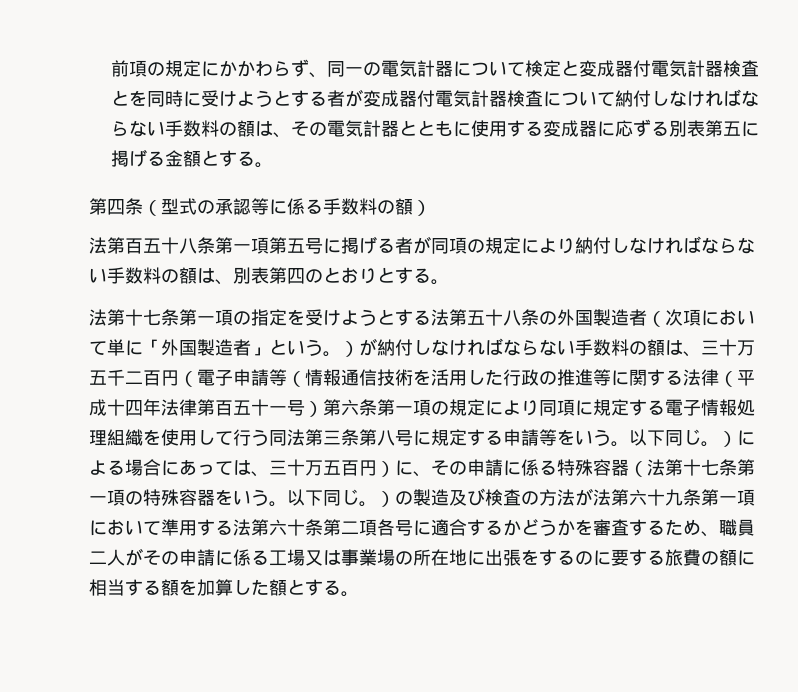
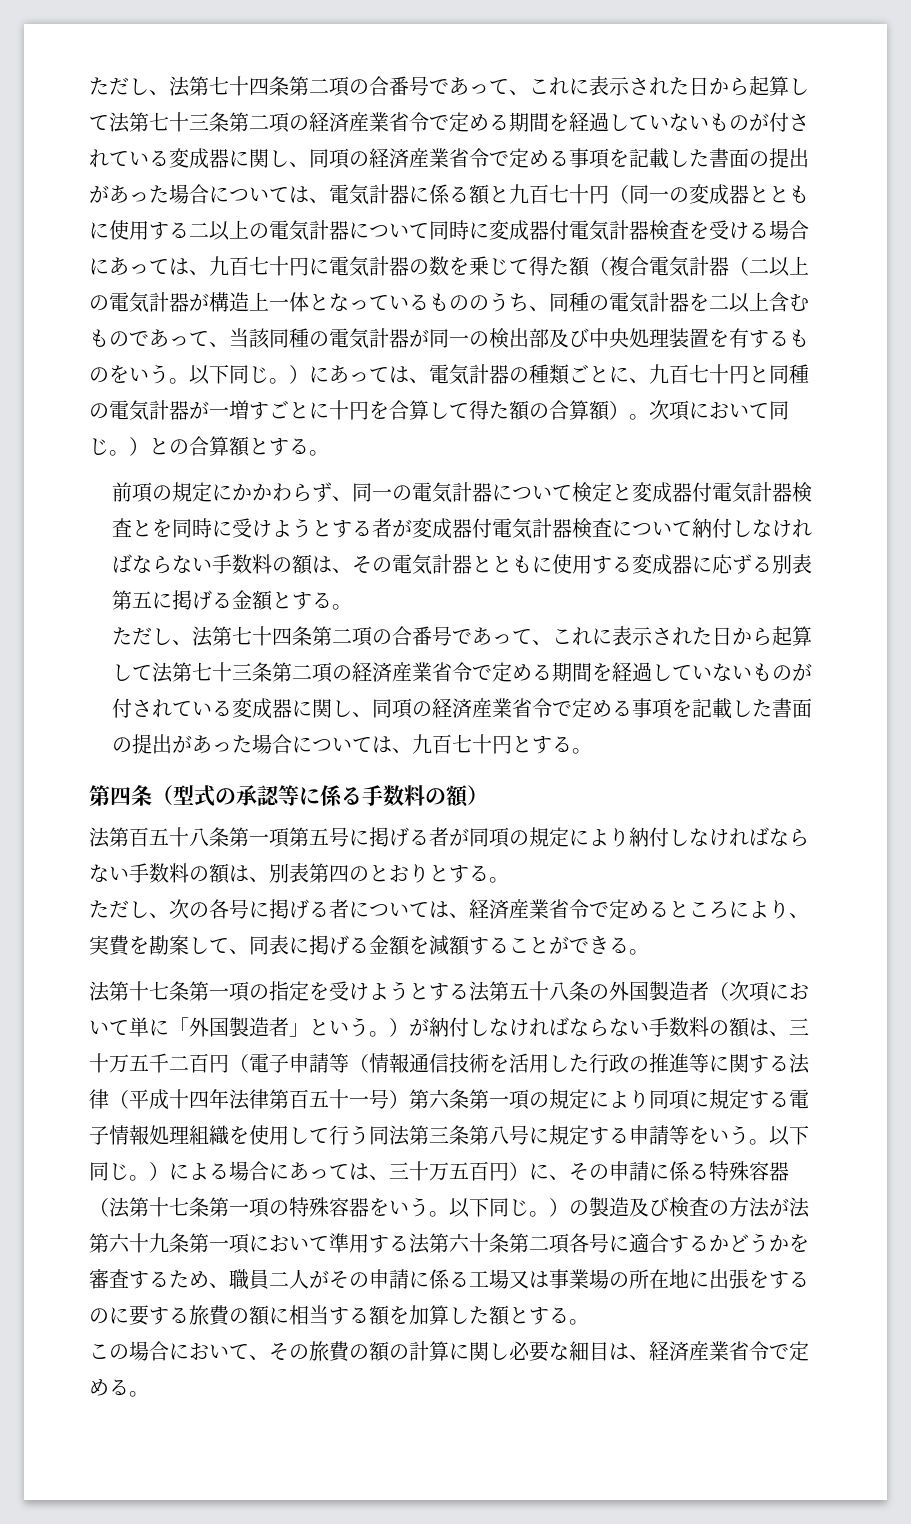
(110, 68) none -> [89,76,809,97] [89,112,809,133] [89,148,809,169] [89,184,809,205] [89,220,809,241] [89,256,809,277] [89,292,809,313] [89,328,809,349] [89,364,809,385] [89,400,789,421] [89,436,329,457] ただし、法第七十四条第二項の合番号であって、これに表示された日から起算して法第七十三条第二項の経済産業省令で定める期間を経過していないものが付されている変成器に関し、同項の経済産業省令で定める事項を記載した書面の提出があった場合については、電気計器に係る額と九百七十円（同一の変成器とともに使用する二以上の電気計器について同時に変成器付電気計器検査を受ける場合にあっては、九百七十円に電気計器の数を乗じて得た額（複合電気計器（二以上の電気計器が構造上一体となっているもののうち、同種の電気計器を二以上含むものであって、当該同種の電気計器が同一の検出部及び中央処理装置を有するものをいう。以下同じ。）にあっては、電気計器の種類ごとに、九百七十円と同種の電気計器が一増すごとに十円を合算して得た額の合算額）。次項において同じ。）との合算額とする。 //
(273, 165) none -> [112,626,813,647] [112,662,813,683] [112,698,813,719] [112,734,593,754] // ただし、法第七十四条第二項の合番号であって、これに表示された日から起算して法第七十三条第二項の経済産業省令で定める期間を経過していないものが付されている変成器に関し、同項の経済産業省令で定める事項を記載した書面の提出があった場合については、九百七十円とする。
(449, 282) none -> [89,899,809,919] [89,935,649,956] // ただし、次の各号に掲げる者については、経済産業省令で定めるところにより、実費を勘案して、同表に掲げる金額を減額することができる。
(359, 594) none -> [89,1341,809,1362] [89,1379,149,1397] // この場合において、その旅費の額の計算に関し必要な細目は、経済産業省令で定める。

